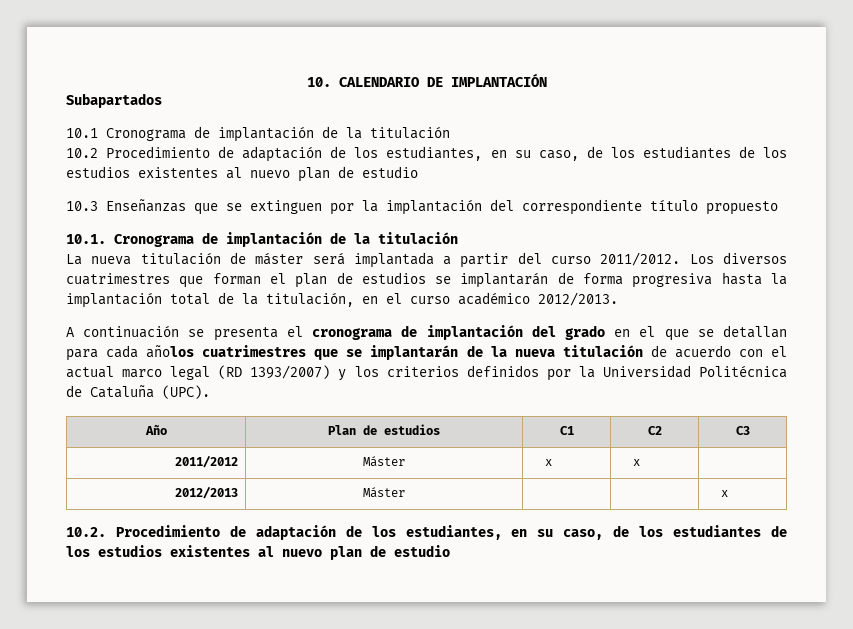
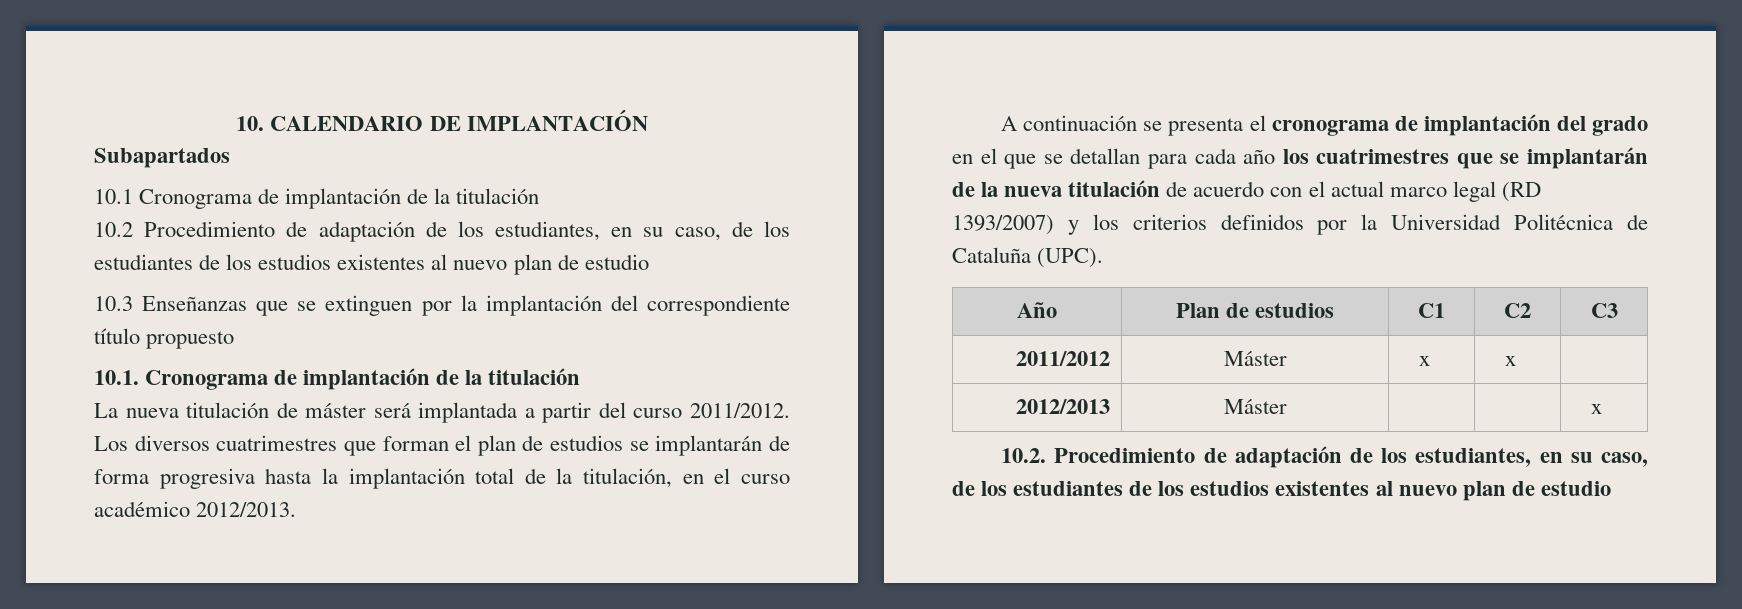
[146,345,195,358] añolos -> [1243,149,1309,164] año los

